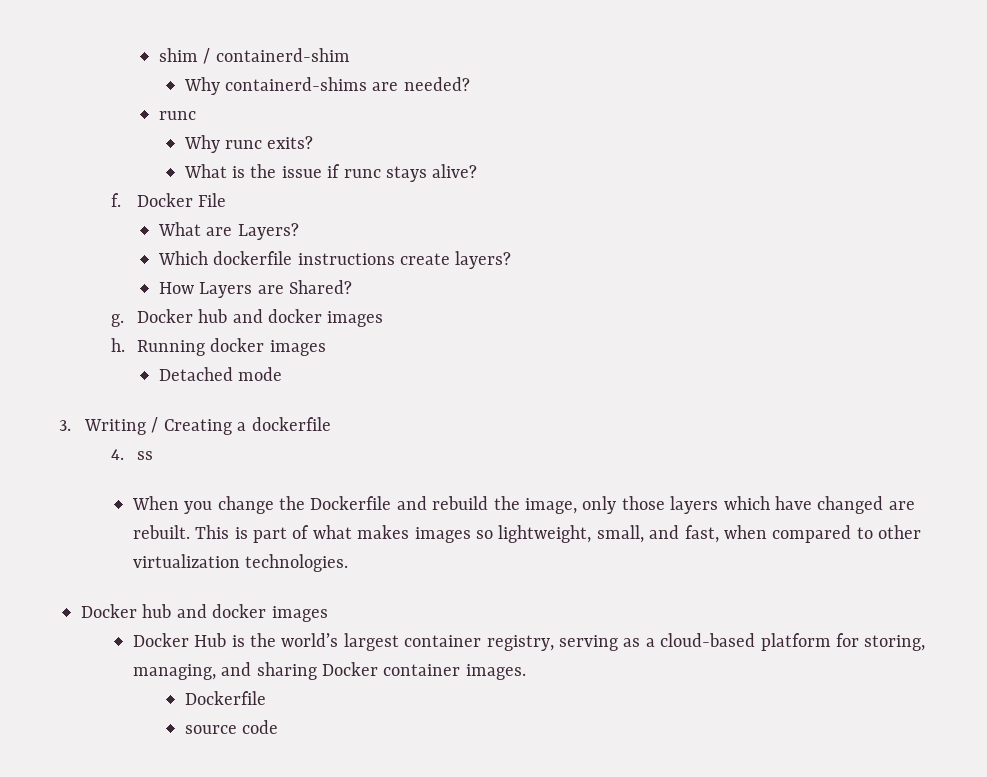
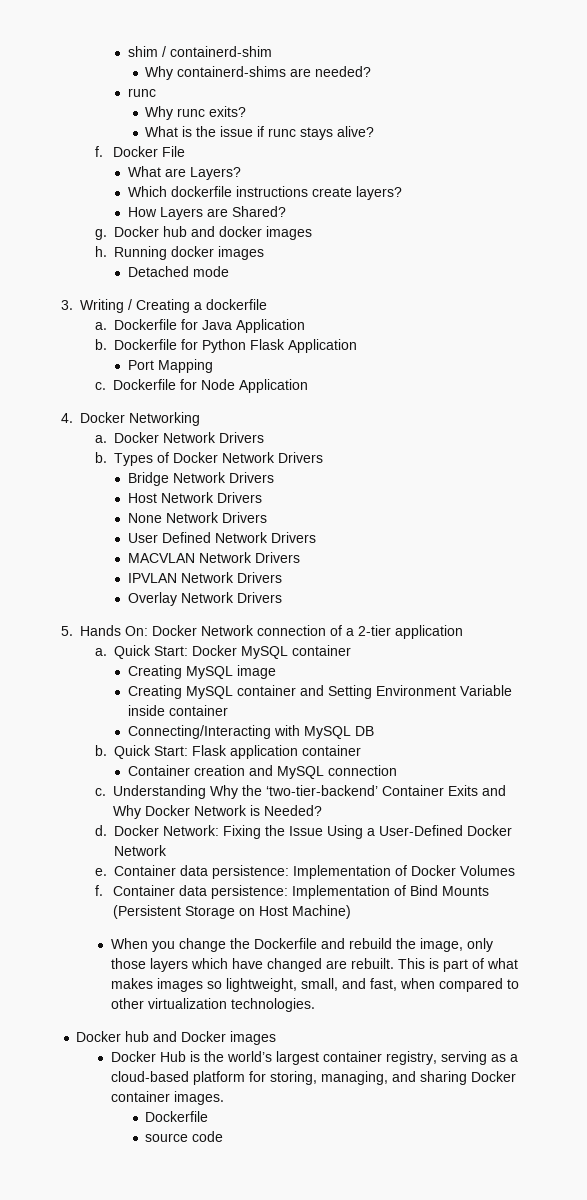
[110,449,153,460] 4. ss -> [95,319,306,333] [95,339,358,353] [128,359,214,373] [95,379,309,393] [61,412,200,426] [95,432,265,443] [95,452,324,466] [128,472,275,486] [128,492,263,503] [128,512,268,523] [128,532,317,543] [128,552,301,563] [128,572,283,583] [128,592,283,606] [61,625,463,639] [95,645,352,659] [128,665,277,679] [128,685,513,699] [128,705,229,716] [128,725,375,739] [95,745,362,759] [128,765,398,779] [95,785,507,799] [113,805,323,819] [95,825,513,839] [114,845,168,856] [95,865,516,879] [95,885,489,899] [112,905,351,919] a. Dockerfile for Java Application // b. Dockerfile for Python Flask Application // Port Mapping // c. Dockerfile for Node Application // 4. Docker Networking // a. Docker Network Drivers // b. Types of Docker Network Drivers // Bridge Network Drivers // Host Network Drivers // None Network Drivers // User Defined Network Drivers // MACVLAN Network Drivers // IPVLAN Network Drivers // Overlay Network Drivers // 5. Hands On: Docker Network connection of a 2-tier application // a. Quick Start: Docker MySQL container // Creating MySQL image // Creating MySQL container and Setting Environment Variable inside container // Connecting/Interacting with MySQL DB // b. Quick Start: Flask application container // Container creation and MySQL connection // c. Understanding Why the ‘two-tier-backend’ Container Exits and Why Docker Network is Needed? // d. Docker Network: Fixing the Issue Using a User‑Defined Docker Network // e. Container data persistence: Implementation of Docker Volumes // f. Container data persistence: Implementation of Bind Mounts (Persistent Storage on Host Machine)
[212,604,267,618] docker -> [181,1031,227,1042] Docker

